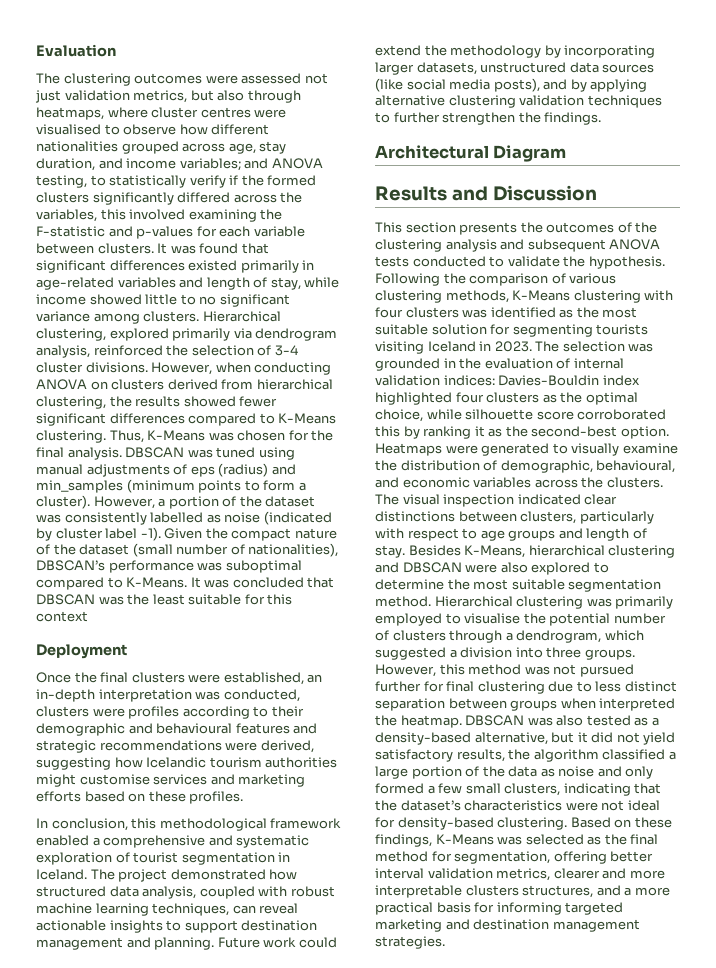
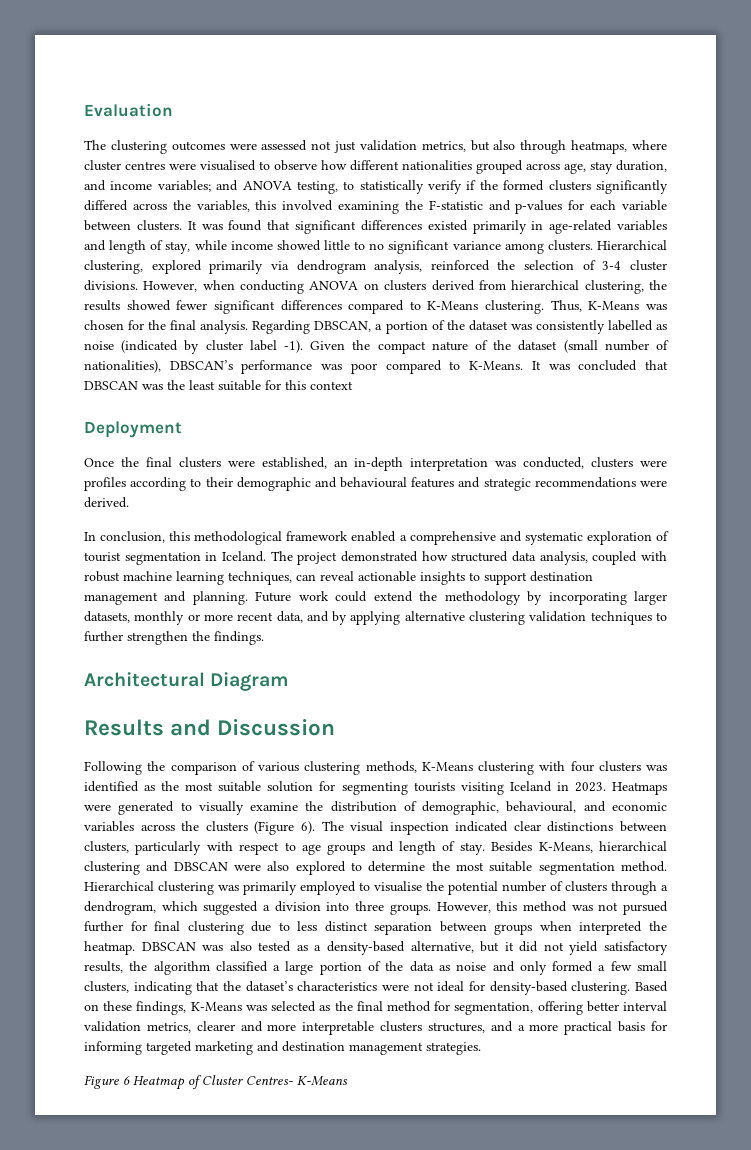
[125,447,295,460] [36,463,296,477] [36,479,306,493] [36,495,155,509] DBSCAN was tuned using manual adjustments of eps (radius) and min_samples (minimum points to form a cluster). However, -> [252,320,372,334] Regarding DBSCAN,
[225,560,302,573] suboptimal -> [350,363,377,374] poor
[260,740,314,753] [36,757,338,770] [36,774,306,787] [36,791,244,804] derived, suggesting how Icelandic tourism authorities might customise services and marketing efforts based on these profiles. -> [84,497,129,508] derived.
[480,62,655,73] [375,78,540,92] unstructured data sources (like social media posts), -> [134,611,303,625] monthly or more recent data,
[375,222,658,235] [375,239,661,252] [375,256,665,269] This section presents the outcomes of the clustering analysis and subsequent ANOVA tests conducted to validate the hypothesis. -> (336, 727) none
[535,341,654,352] [375,358,624,371] [375,375,640,386] [375,392,638,405] [375,409,667,422] [375,426,669,439] The selection was grounded in the evaluation of internal validation indices: Davies-Bouldin index highlighted four clusters as the optimal choice, while silhouette score corroborated this by ranking it as the second-best option. -> (606, 787) none
[606,477,663,488] clusters. -> [205,821,315,835] clusters (Figure 6).
(445, 942) none -> [84,1075,348,1090] // Figure 6 Heatmap of Cluster Centres- K-Means

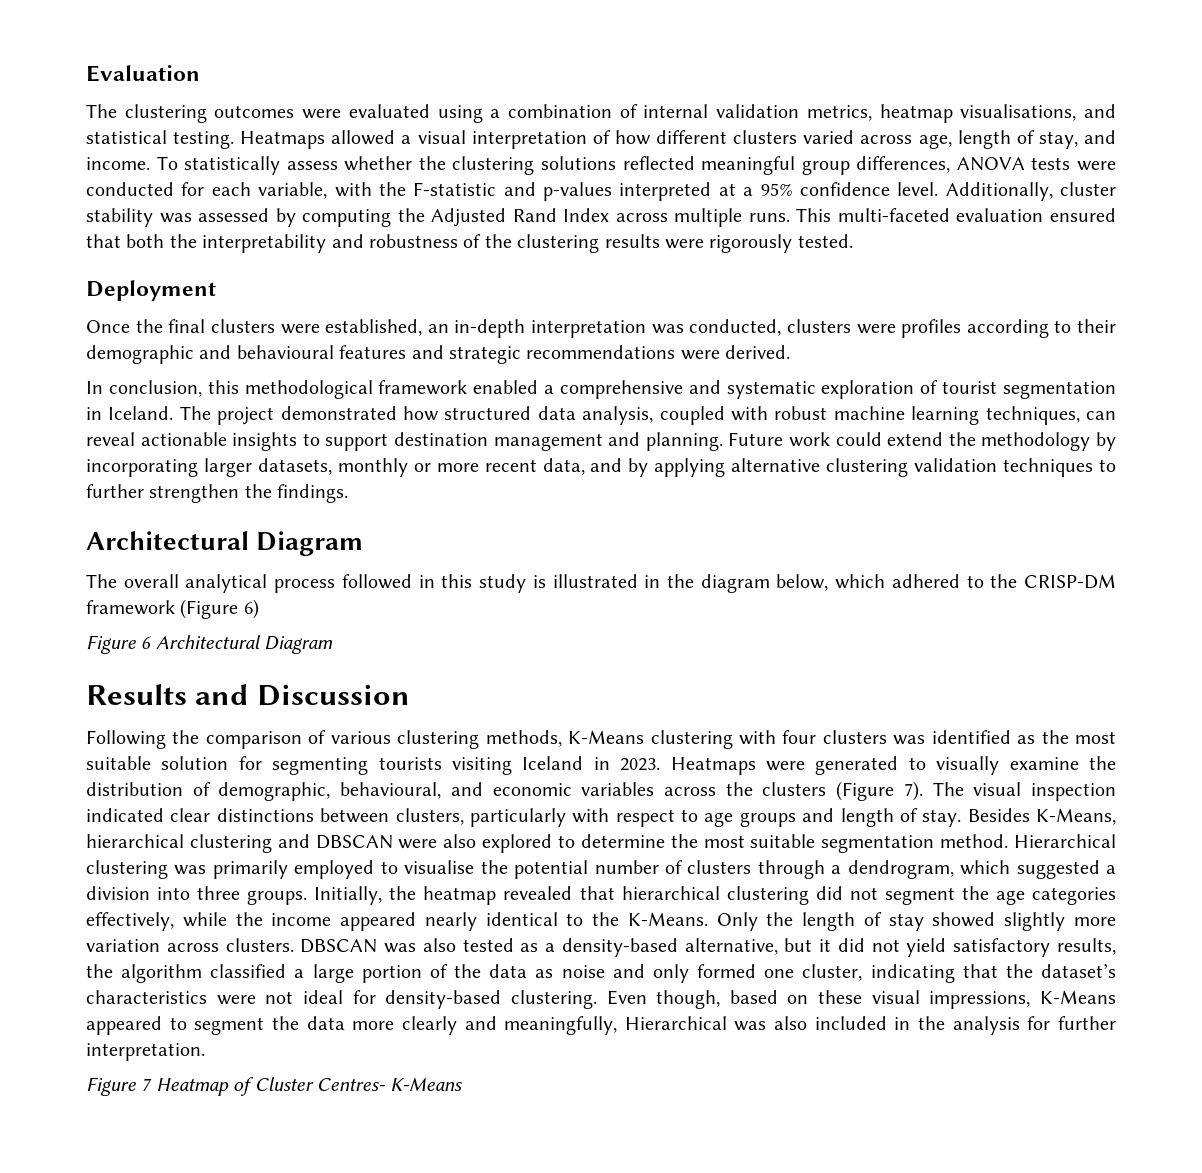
[261,140,667,154] [84,160,667,174] [84,180,668,194] [84,200,667,214] [84,220,667,234] [84,240,668,254] [84,260,667,274] [84,280,668,294] [84,300,667,314] [84,320,667,334] [84,340,669,354] [84,360,669,374] [84,380,353,391] assessed not just validation metrics, but also through heatmaps, where cluster centres were visualised to observe how different nationalities grouped across age, stay duration, and income variables; and ANOVA testing, to statistically verify if the formed clusters significantly differed across the variables, this involved examining the F-statistic and p-values for each variable between clusters. It was found that significant differences existed primarily in age-related variables and length of stay, while income showed little to no significant variance among clusters. Hierarchical clustering, explored primarily via dendrogram analysis, reinforced the selection of 3-4 cluster divisions. However, when conducting ANOVA on clusters derived from hierarchical clustering, the results showed fewer significant differences compared to K-Means clustering. Thus, K-Means was chosen for the final analysis. Regarding DBSCAN, a portion of the dataset was consistently labelled as noise (indicated by cluster label -1). Given the compact nature of the dataset (small number of nationalities), DBSCAN’s performance was poor compared to K-Means. It was concluded that DBSCAN was the least suitable for this context -> [348,104,1116,123] [86,130,1116,149] [86,156,1116,175] [86,182,1116,201] [86,208,1116,227] [86,234,853,253] evaluated using a combination of internal validation metrics, heatmap visualisations, and statistical testing. Heatmaps allowed a visual interpretation of how different clusters varied across age, length of stay, and income. To statistically assess whether the clustering solutions reflected meaningful group differences, ANOVA tests were conducted for each variable, with the F-statistic and p-values interpreted at a 95% confidence level. Additionally, cluster stability was assessed by computing the Adjusted Rand Index across multiple runs. This multi-faceted evaluation ensured that both the interpretability and robustness of the clustering results were rigorously tested.
(290, 681) none -> [86,574,1116,593] [86,599,259,619] [86,635,334,654] // The overall analytical process followed in this study is illustrated in the diagram below, which adhered to the CRISP-DM framework (Figure 6) // Figure 6 Architectural Diagram
[300,821,315,834] 6). -> [903,781,923,801] 7).
[436,901,668,915] [84,921,668,935] [84,941,135,955] However, this method was not pursued further for final clustering due to less distinct separation between groups when interpreted the heatmap. -> [314,886,1116,905] [86,912,1116,931] [86,938,294,952] Initially, the heatmap revealed that hierarchical clustering did not segment the age categories effectively, while the income appeared nearly identical to the K-Means. Only the length of stay showed slightly more variation across clusters.
[598,961,667,971] [84,981,129,993] a few small clusters, -> [764,964,863,981] one cluster,
[635,981,668,992] [84,1001,667,1015] [84,1021,667,1035] [84,1041,481,1055] [84,1075,130,1089] Based on these findings, K-Means was selected as the final method for segmentation, offering better interval validation metrics, clearer and more interpretable clusters structures, and a more practical basis for informing targeted marketing and destination management strategies. // Figure 6 -> [606,990,1116,1009] [86,1016,1116,1035] [86,1043,205,1061] [86,1077,153,1096] Even though, based on these visual impressions, K-Means appeared to segment the data more clearly and meaningfully, Hierarchical was also included in the analysis for further interpretation. // Figure 7

